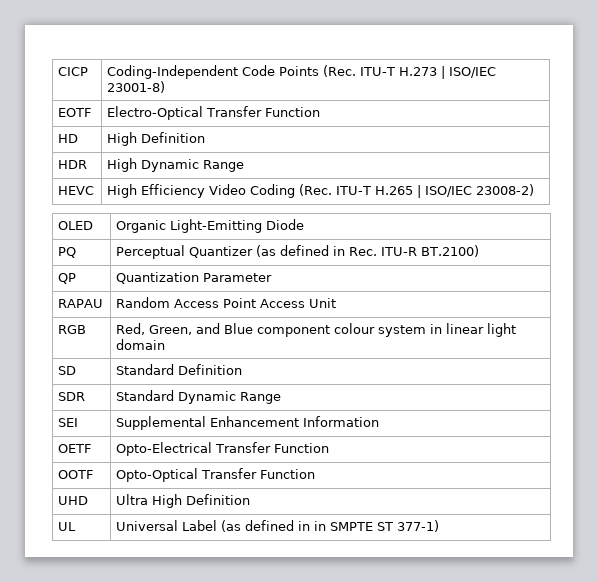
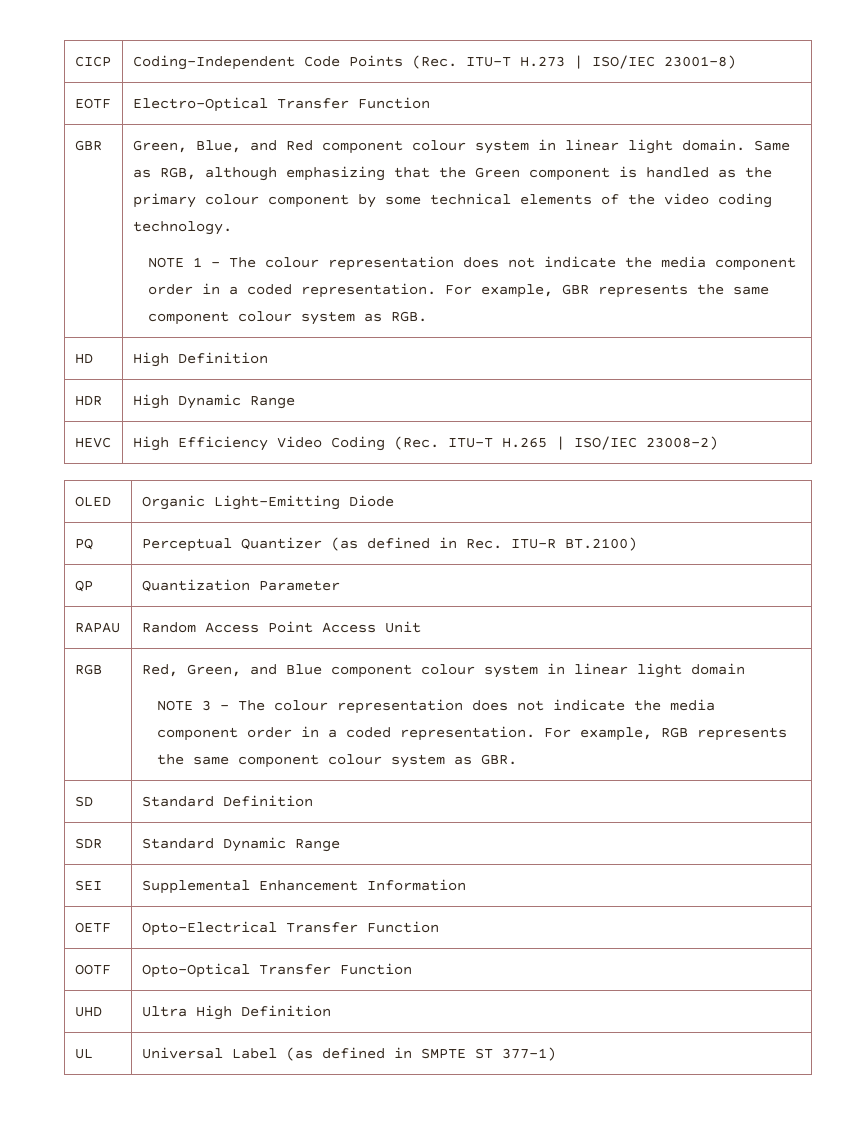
(321, 112) none -> [74,140,102,151] [132,139,790,154] [132,166,772,181] [132,193,772,208] [132,221,232,235] [147,256,796,271] [147,283,769,298] [147,311,427,325] // GBR | Green, Blue, and Red component colour system in linear light domain. Same as RGB, although emphasizing that the Green component is handled as the primary colour component by some technical elements of the video coding technology. // NOTE 1 – The colour representation does not indicate the media component order in a coded representation. For example, GBR represents the same component colour system as RGB.
(166, 344) none -> [156,699,715,714] [156,726,787,741] [156,754,517,768] // NOTE 3 – The colour representation does not indicate the media component order in a coded representation. For example, RGB represents the same component colour system as GBR.
[314,521,327,531] in -> (412, 1053) none

